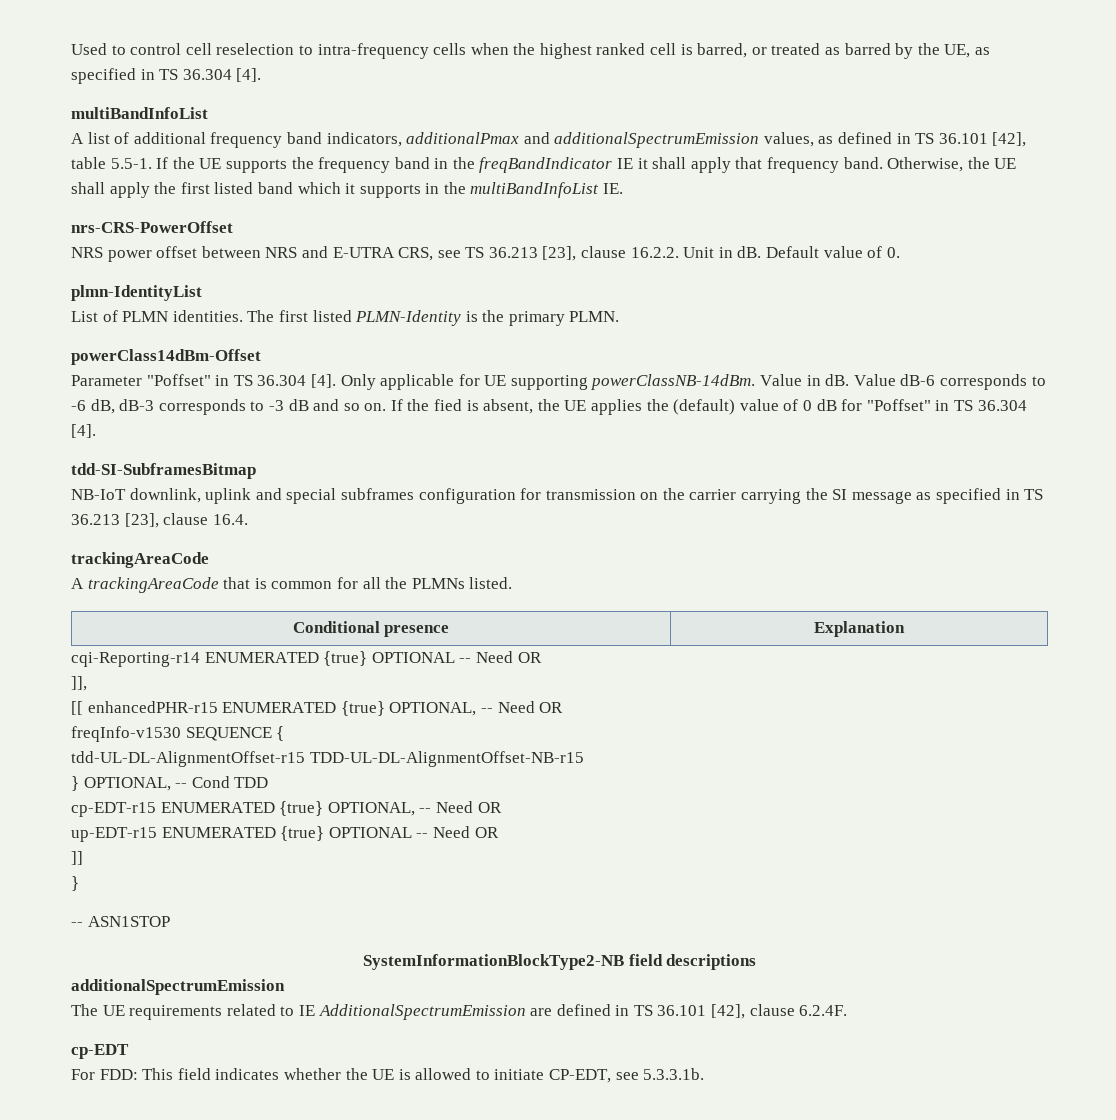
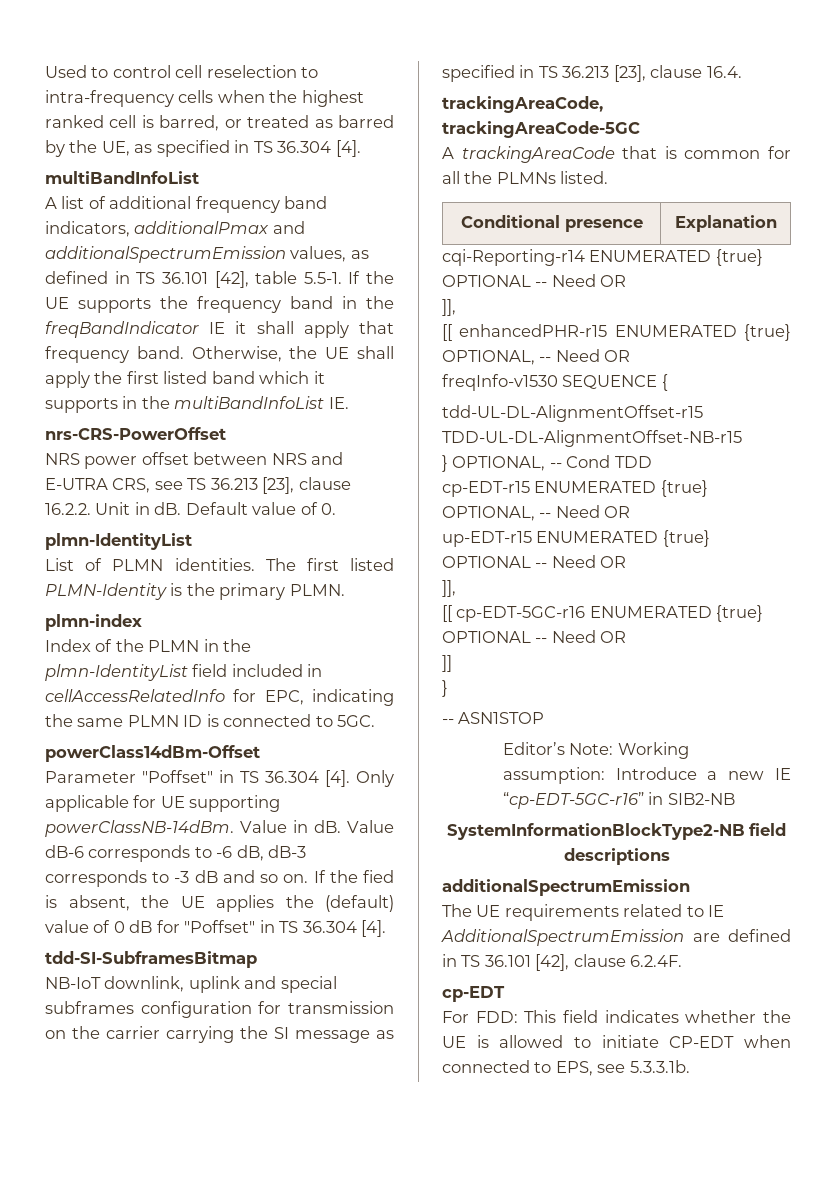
(620, 316) none -> [45,614,142,631] [45,639,252,652] [45,664,323,681] [45,689,394,706] [45,714,376,727] // plmn-index // Index of the PLMN in the plmn-IdentityList field included in cellAccessRelatedInfo for EPC, indicating the same PLMN ID is connected to 5GC.
[71,552,209,568] trackingAreaCode -> [442,96,603,113] [442,121,640,138] trackingAreaCode, trackingAreaCode-5GC
[71,851,83,865] [71,876,79,891] [71,916,170,927] ]] // } // -- ASN1STOP -> [442,580,456,597] [442,605,764,622] [442,630,627,643] [442,655,452,672] [442,680,448,697] [442,712,545,724] [502,742,689,759] [502,767,791,784] [502,792,735,809] ]], // [[ cp-EDT-5GC-r16 ENUMERATED {true} OPTIONAL -- Need OR // ]] // } // -- ASN1STOP // Editor’s Note: Working assumption: Introduce a new IE “cp-EDT-5GC-r16” in SIB2-NB
[549,1069,612,1083] CP-EDT, -> [669,1035,791,1048] [442,1060,593,1076] CP-EDT when connected to EPS,

